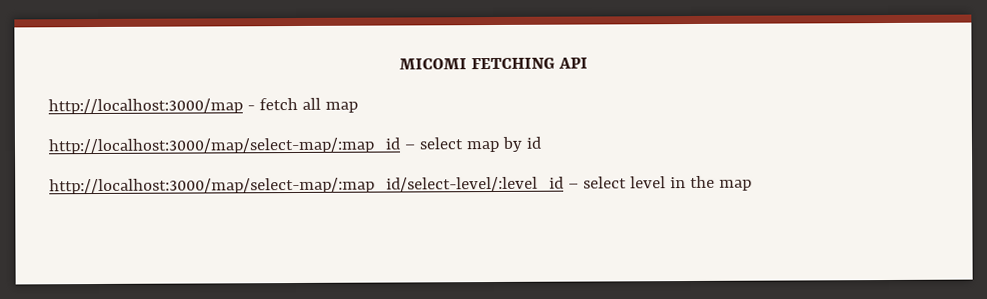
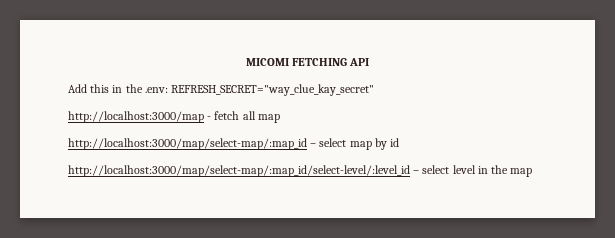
(588, 63) none -> [68,84,375,96] // Add this in the .env: REFRESH_SECRET="way_clue_kay_secret"

